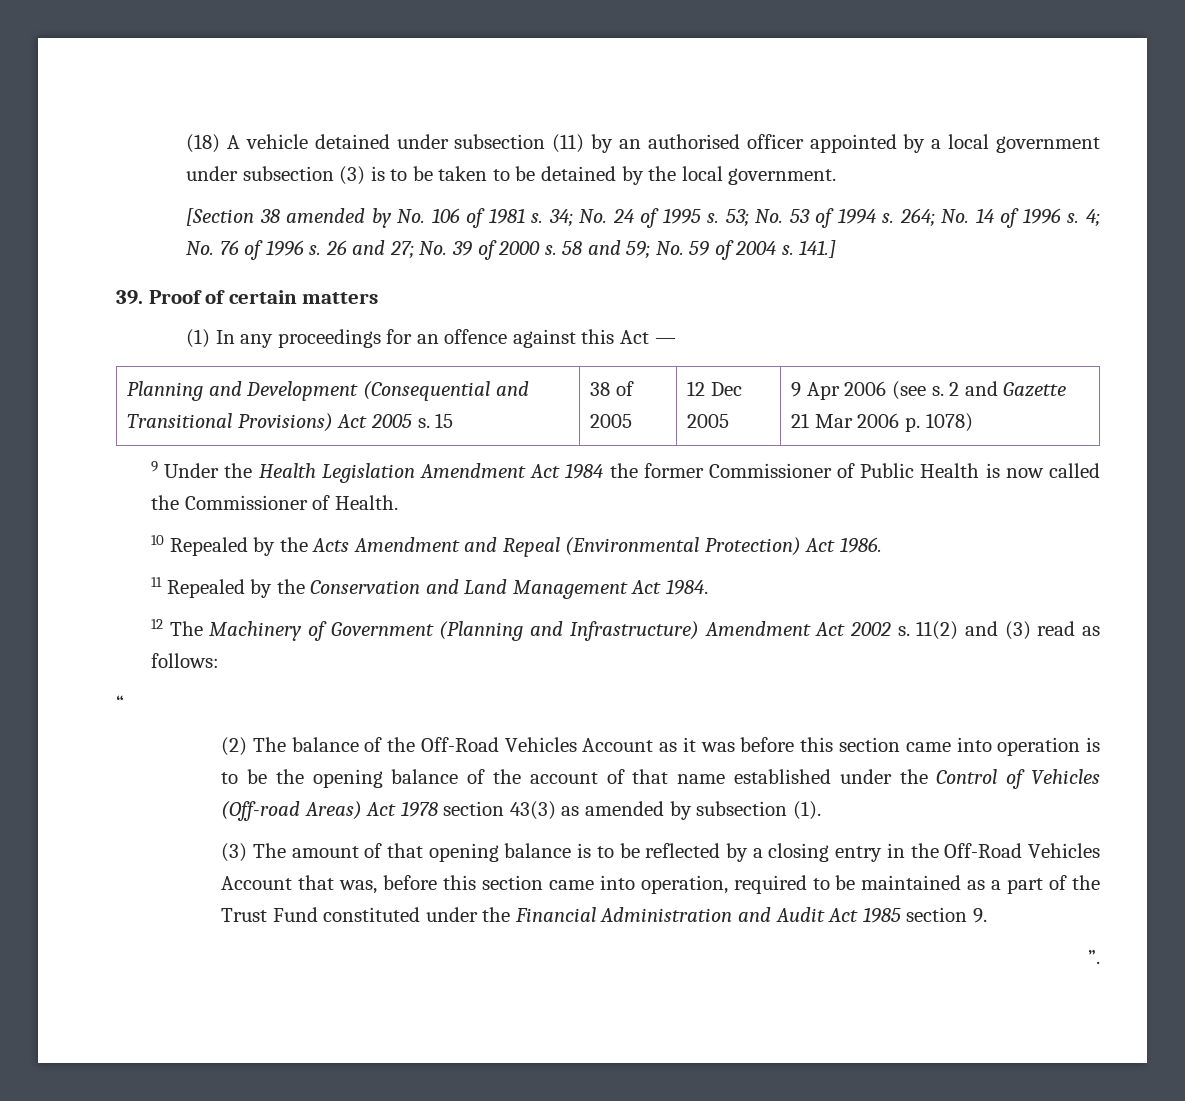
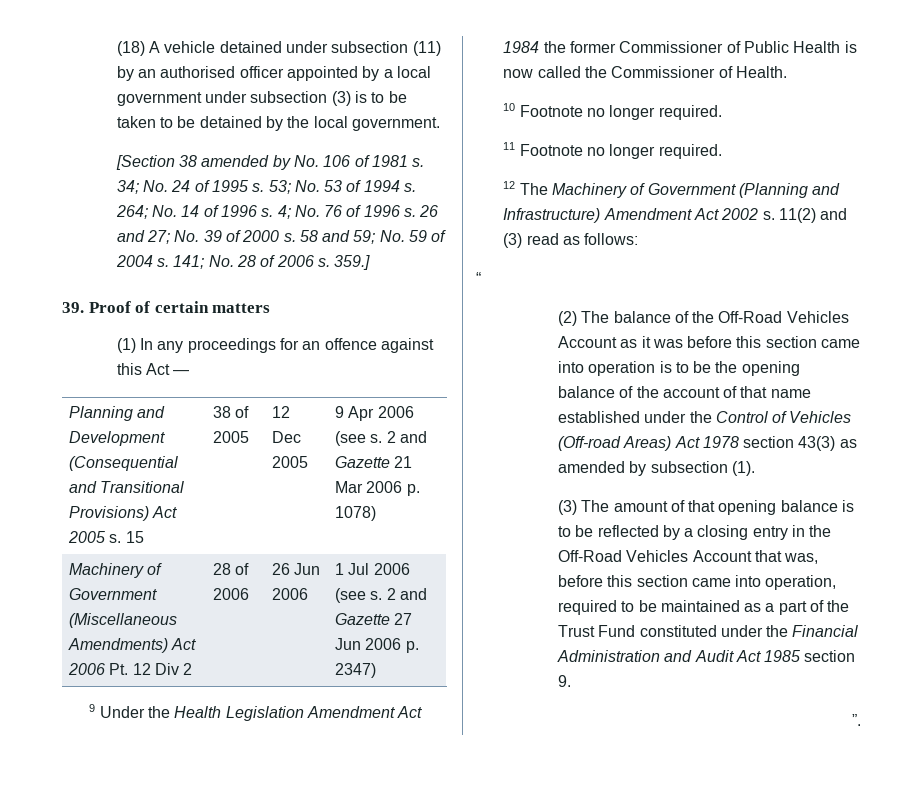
[799,240,837,258] 141.] -> [173,255,371,270] 141; No. 28 of 2006 s. 359.]
(973, 422) none -> [69,563,163,578] [69,588,158,600] [69,613,178,628] [68,638,197,653] [68,663,193,675] [213,563,250,575] [213,588,250,600] [272,563,321,575] [272,588,309,600] [335,563,410,575] [335,588,428,603] [335,613,413,625] [335,638,419,653] [335,663,377,678] // Machinery of Government (Miscellaneous Amendments) Act 2006 Pt. 12 Div 2 | 28 of 2006 | 26 Jun 2006 | 1 Jul 2006 (see s. 2 and Gazette 27 Jun 2006 p. 2347)
[169,537,882,557] [151,577,708,599] Repealed by the Acts Amendment and Repeal (Environmental Protection) Act 1986. // 11 Repealed by the Conservation and Land Management Act 1984. -> [519,105,722,120] [503,142,722,159] Footnote no longer required. // 11 Footnote no longer required.

